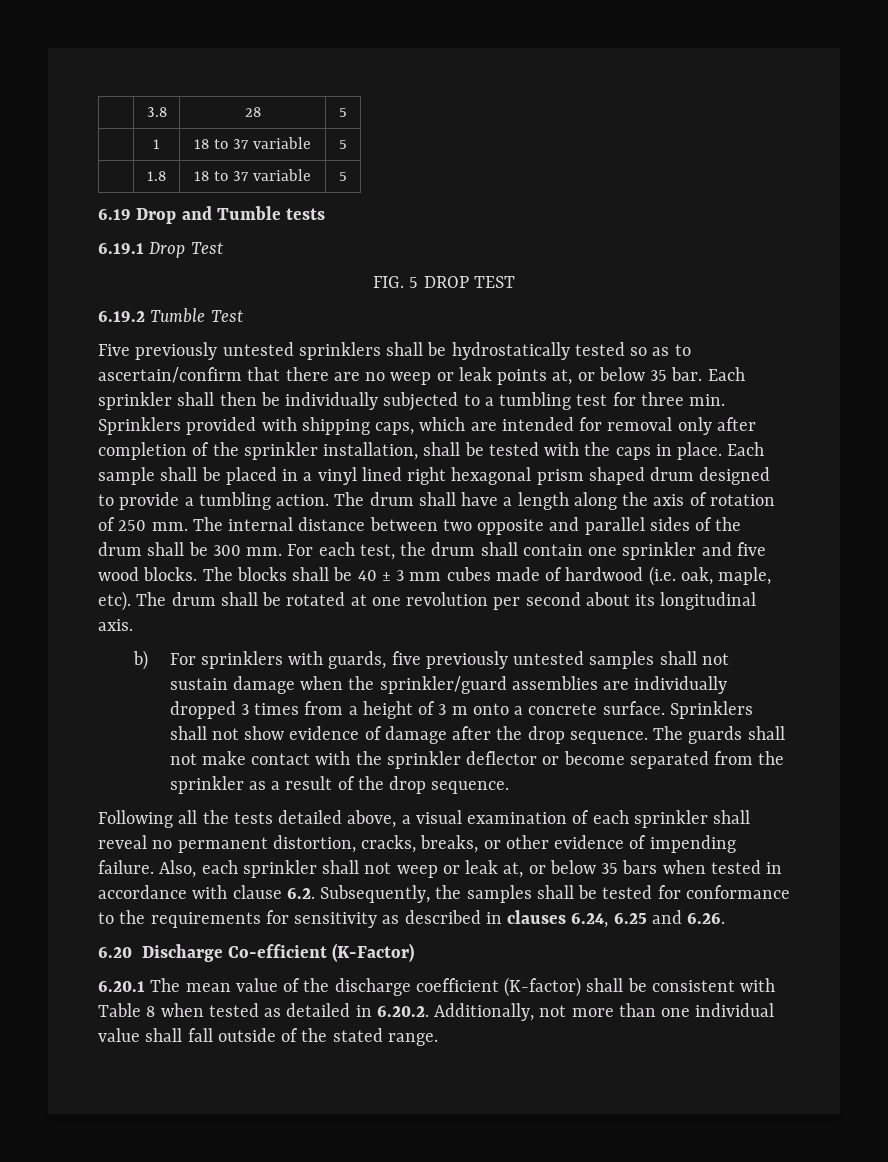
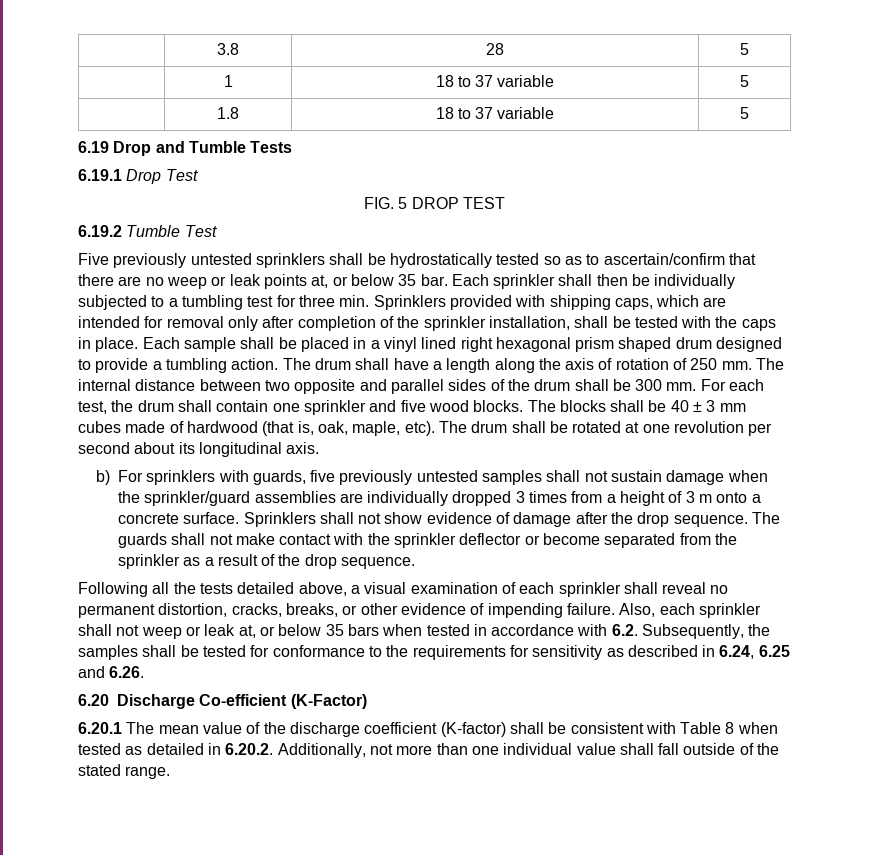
[286,208,326,220] tests -> [250,141,293,153] Tests
[648,566,676,586] (i.e. -> [262,421,314,436] (that is,
[232,885,282,899] clause -> (608, 630) none
[507,910,567,924] clauses -> (716, 651) none

